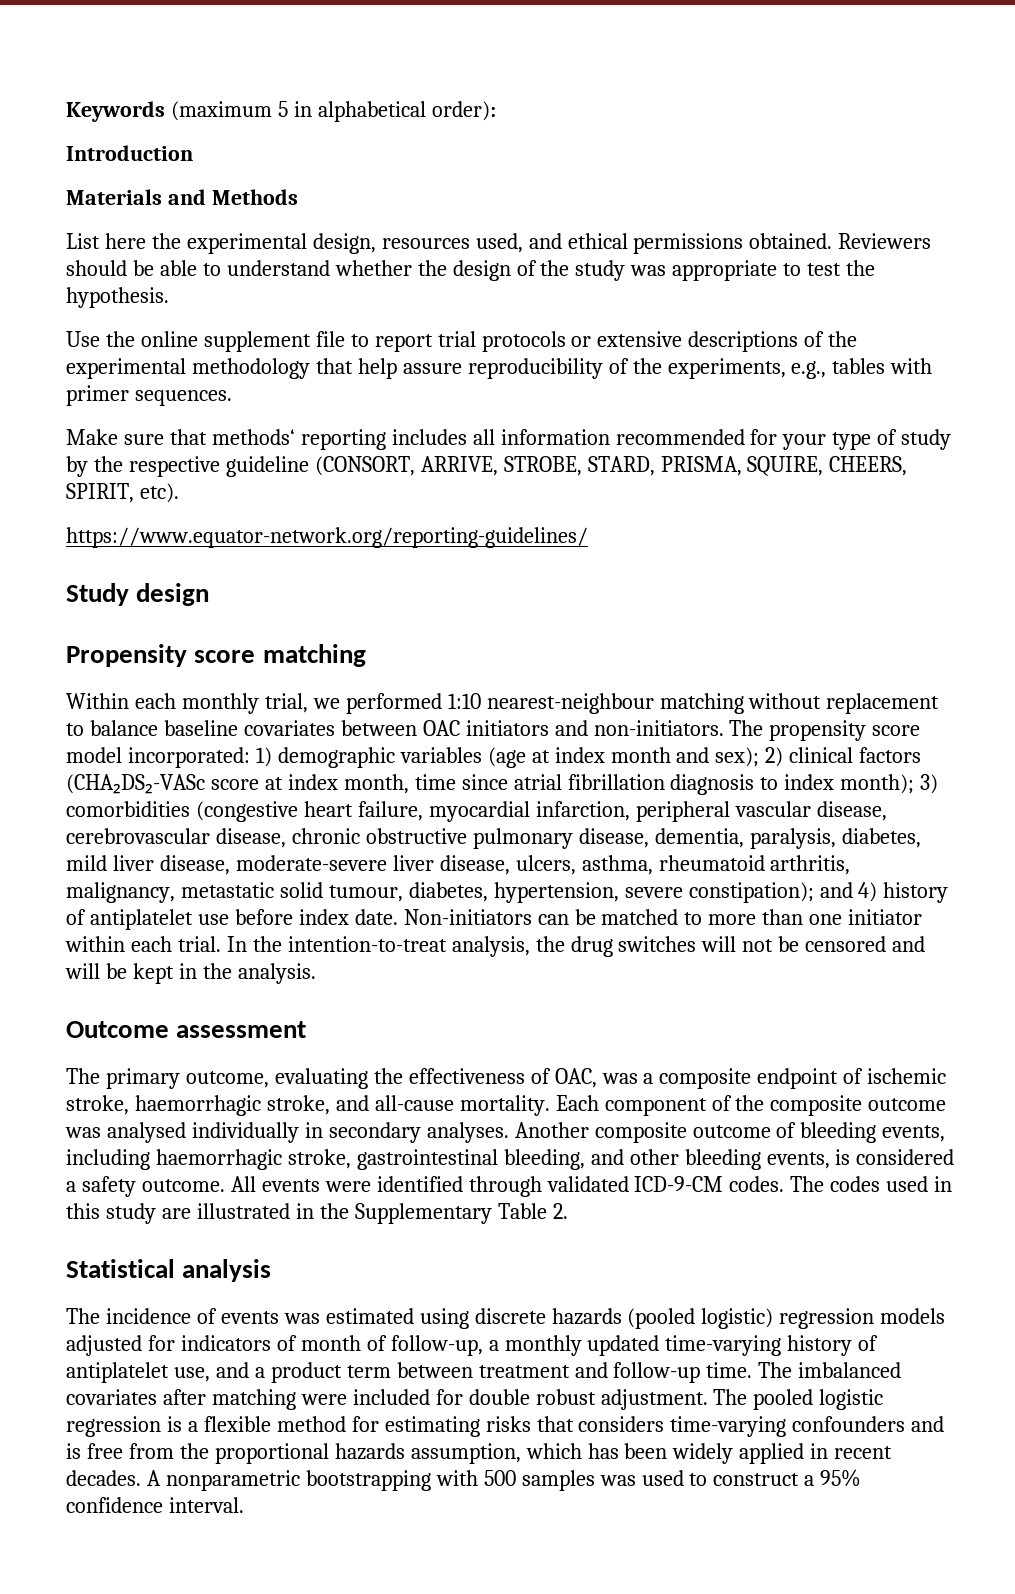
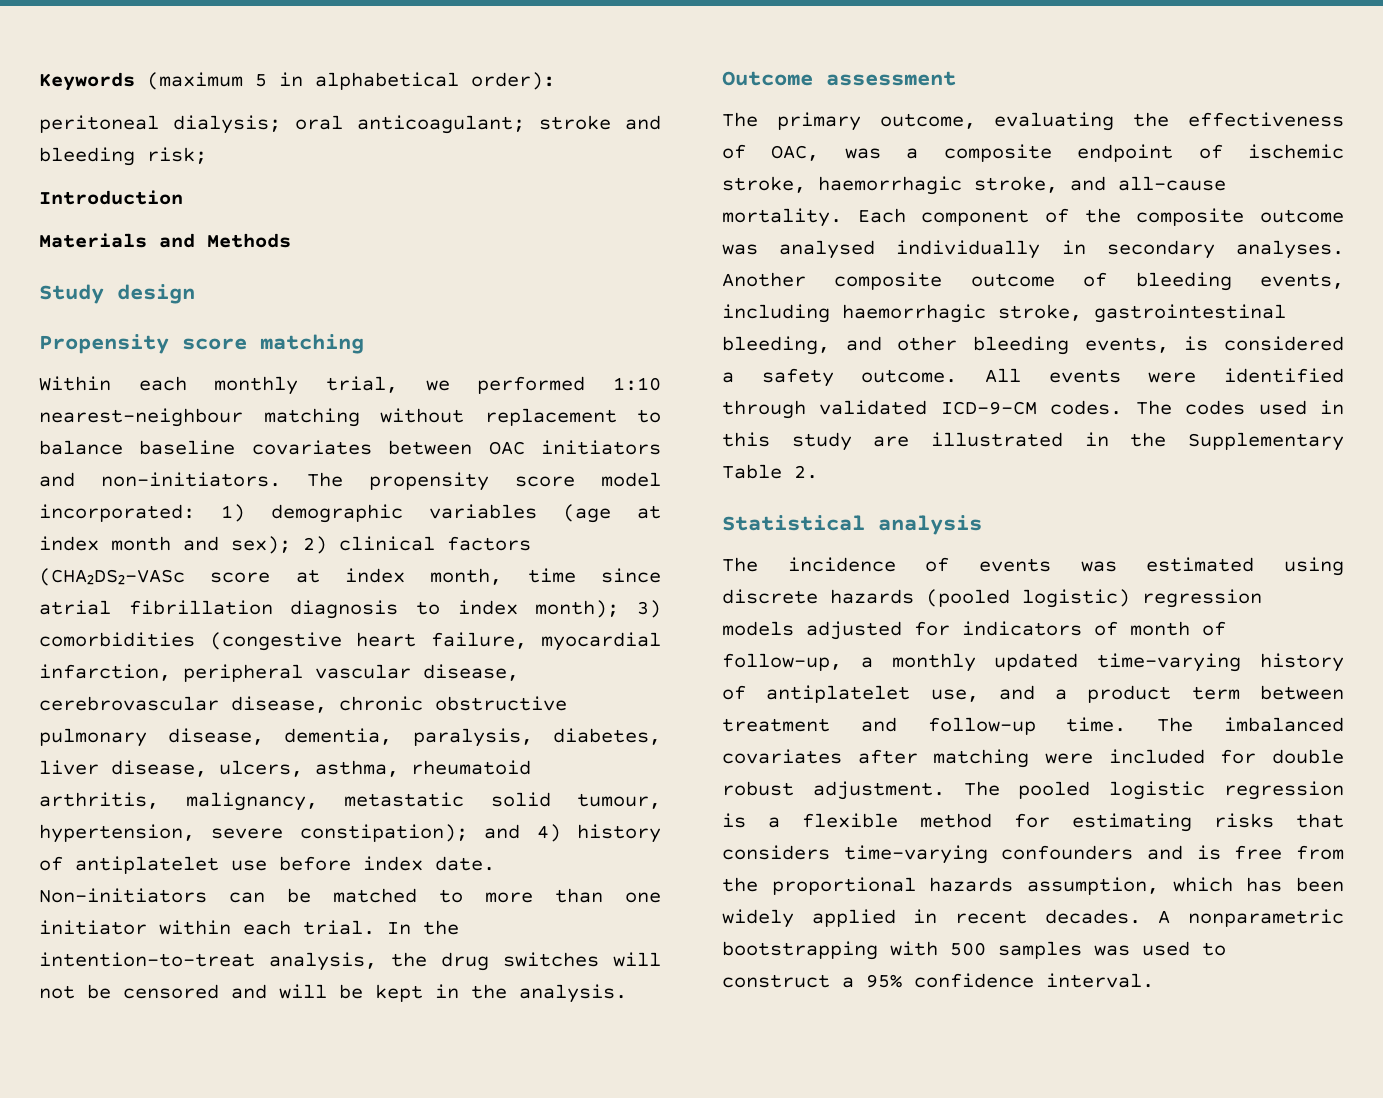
[66,145,193,161] [66,189,298,205] [66,233,932,254] [66,260,876,281] [66,287,169,308] [66,331,858,352] [66,358,933,379] [66,385,232,406] [66,429,952,450] [66,456,908,477] [66,483,179,503] [66,527,588,548] Introduction // Materials and Methods // List here the experimental design, resources used, and ethical permissions obtained. Reviewers should be able to understand whether the design of the study was appropriate to test the hypothesis. // Use the online supplement file to report trial protocols or extensive descriptions of the experimental methodology that help assure reproducibility of the experiments, e.g., tables with primer sequences. // Make sure that methods‘ reporting includes all information recommended for your type of study by the respective guideline (CONSORT, ARRIVE, STROBE, STARD, PRISMA, SQUIRE, CHEERS, SPIRIT, etc). // https://www.equator-network.org/reporting-guidelines/ -> [39,115,661,134] [39,147,207,166] [39,190,183,205] [39,233,291,248] peritoneal dialysis; oral anticoagulant; stroke and bleeding risk; // Introduction // Materials and Methods
[66,855,387,875] mild liver disease, moderate-severe -> (661, 736) none
[408,882,488,902] diabetes, -> (661, 801) none

